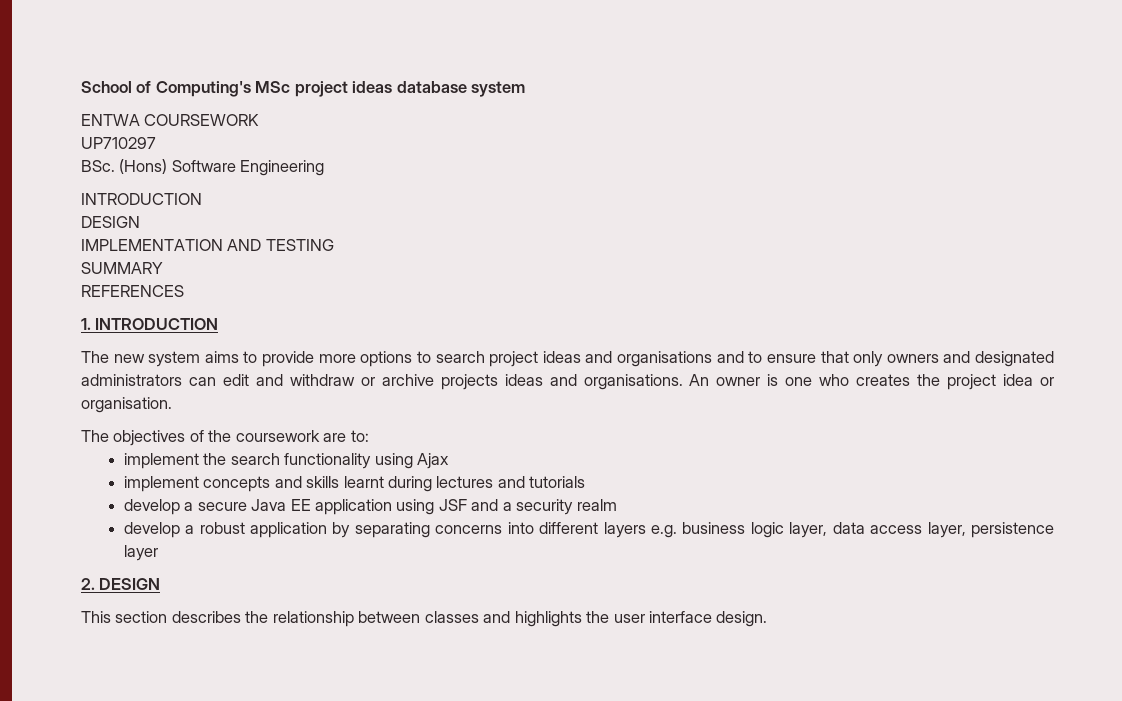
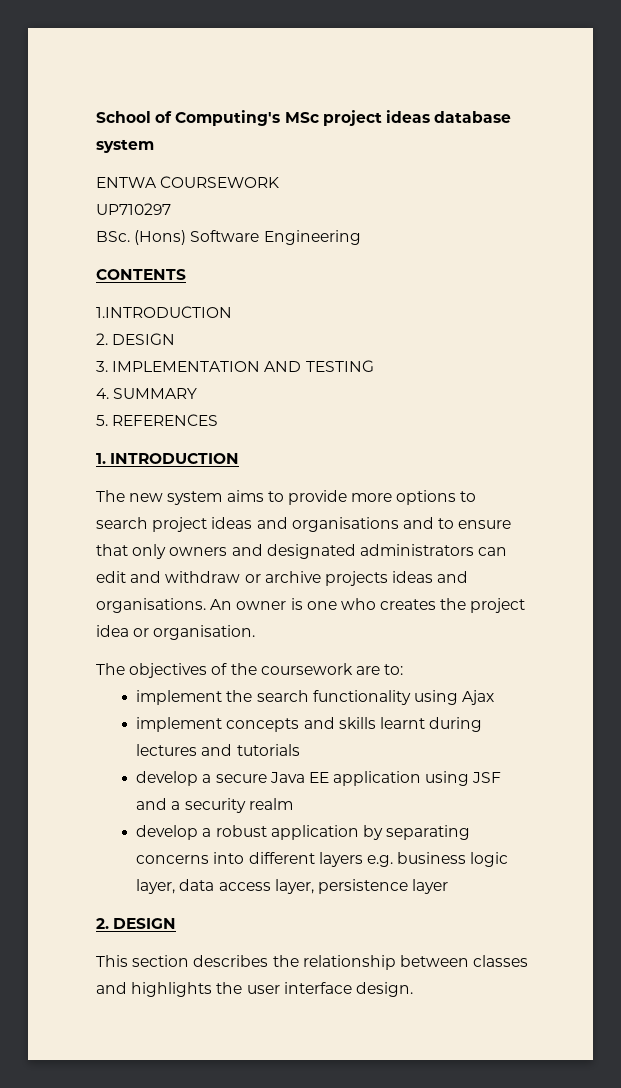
[81,193,202,205] [81,216,140,228] INTRODUCTION // DESIGN // -> [96,269,186,280] [96,306,232,318] [96,333,176,345] [96,361,108,372] CONTENTS // 1.INTRODUCTION // 2. DESIGN // 3.
(334, 245) none -> [96,388,109,399] 4.
(163, 268) none -> [96,415,108,426] 5.

